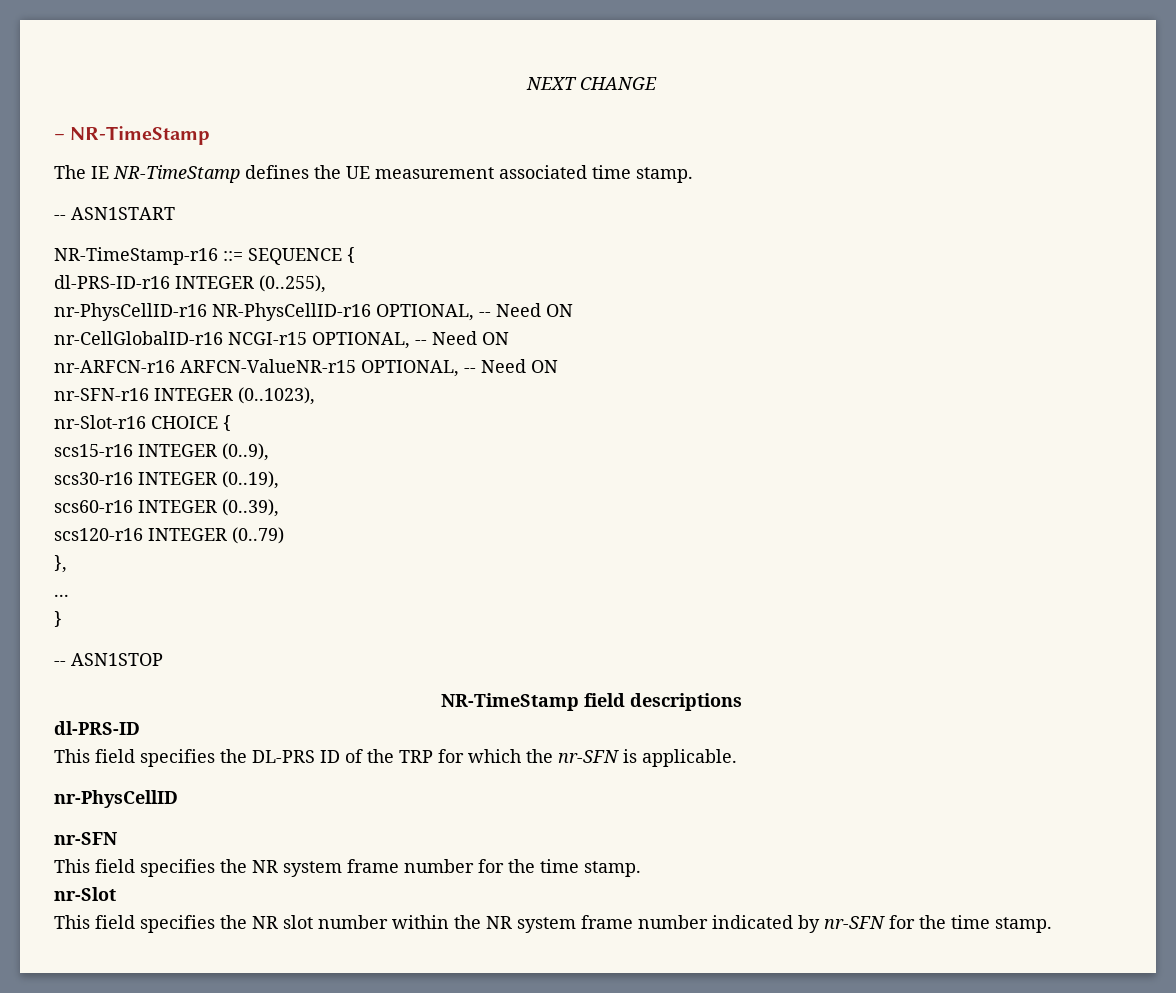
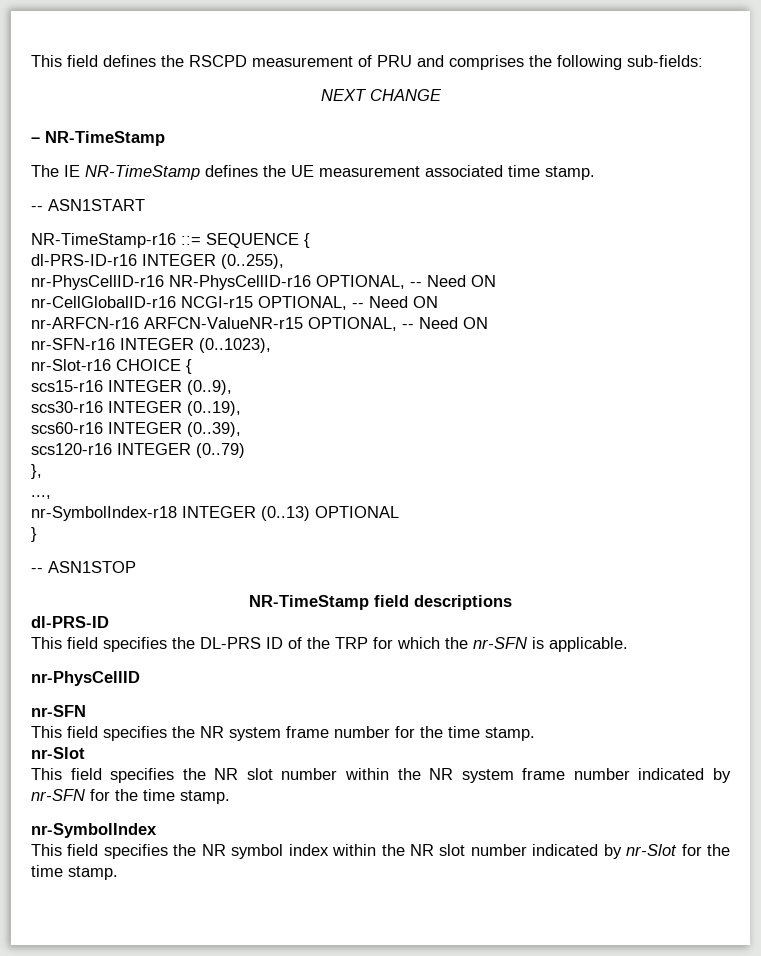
(526, 83) none -> [31,55,703,70] This field defines the RSCPD measurement of PRU and comprises the following sub-fields: //
[54,594,69,597] ... -> [31,495,51,499] [31,506,399,521] ..., // nr-SymbolIndex-r18 INTEGER (0..13) OPTIONAL
(1052, 925) none -> [31,823,157,838] [31,844,730,859] [31,865,118,880] // nr-SymbolIndex // This field specifies the NR symbol index within the NR slot number indicated by nr-Slot for the time stamp.

